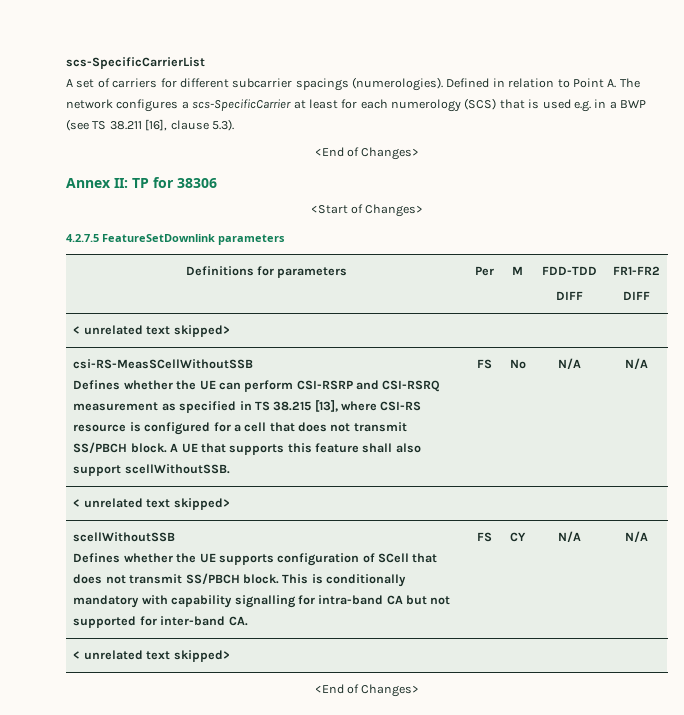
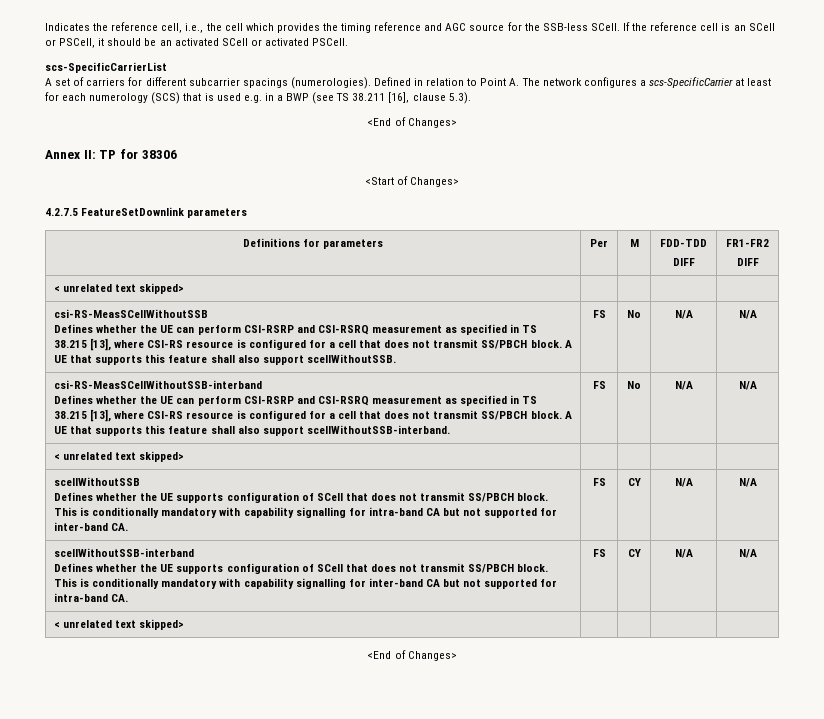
(66, 63) none -> [45,22,775,33] [45,38,349,48] Indicates the reference cell, i.e., the cell which provides the timing reference and AGC source for the SSB-less SCell. If the reference cell is an SCell or PSCell, it should be an activated SCell or activated PSCell. //
(648, 364) none -> [53,380,262,389] [53,395,538,406] [53,409,572,422] [53,425,450,436] [592,381,606,389] [627,381,641,389] [674,381,693,390] [738,381,757,390] // csi-RS-MeasSCellWithoutSSB-interband // Defines whether the UE can perform CSI-RSRP and CSI-RSRQ measurement as specified in TS 38.215 [13], where CSI-RS resource is configured for a cell that does not transmit SS/PBCH block. A UE that supports this feature shall also support scellWithoutSSB-interband. | FS | No | N/A | N/A
(648, 537) none -> [53,548,194,557] [53,563,549,574] [53,578,558,589] [53,593,129,602] [592,549,606,557] [627,549,641,557] [674,549,693,558] [738,549,757,558] // scellWithoutSSB-interband // Defines whether the UE supports configuration of SCell that does not transmit SS/PBCH block. This is conditionally mandatory with capability signalling for inter-band CA but not supported for intra-band CA. | FS | CY | N/A | N/A

